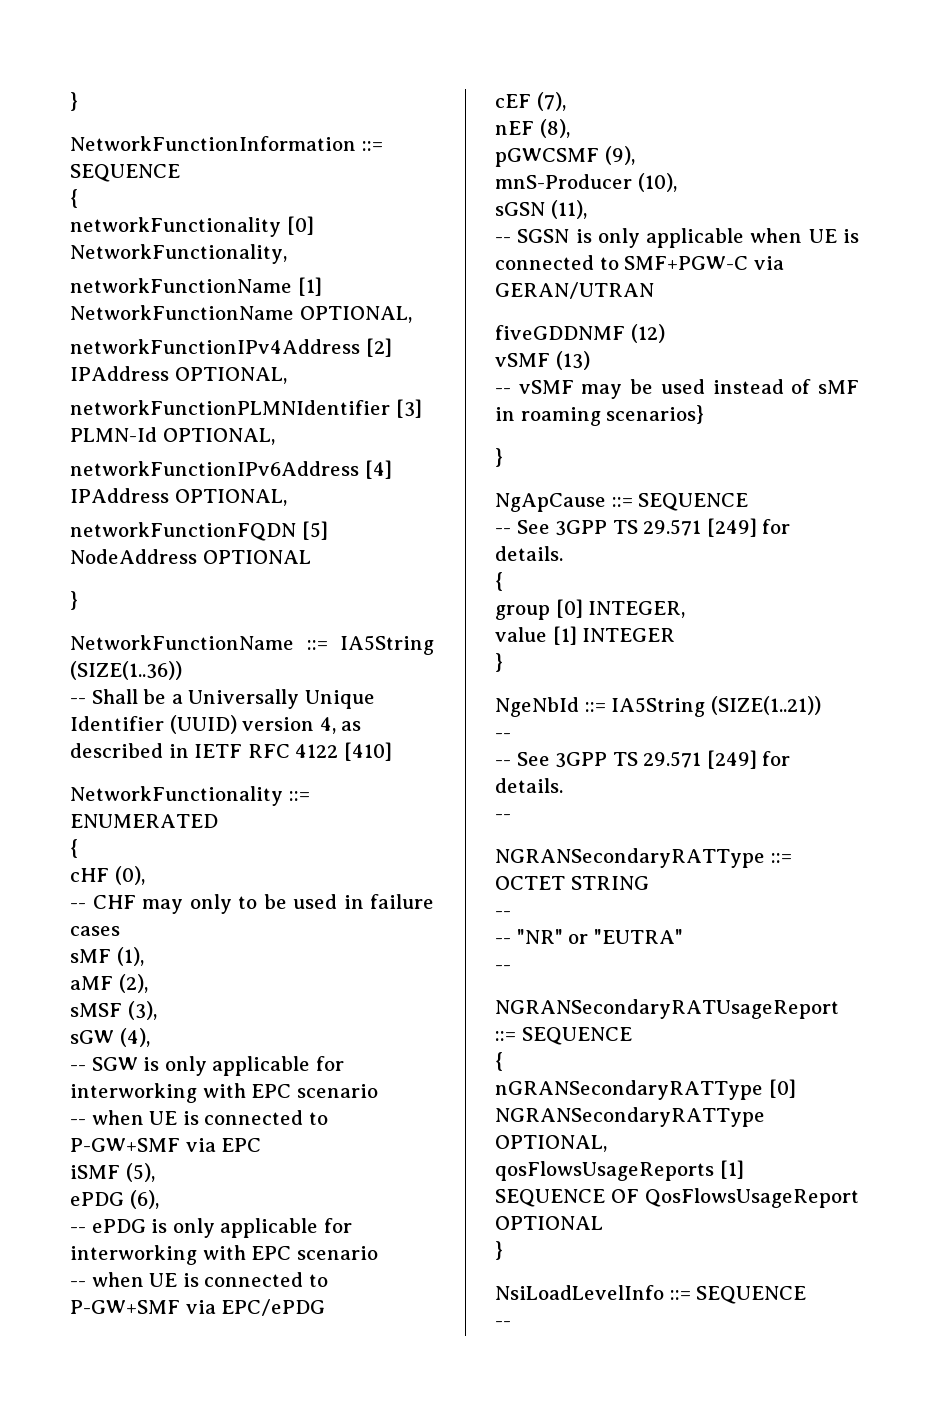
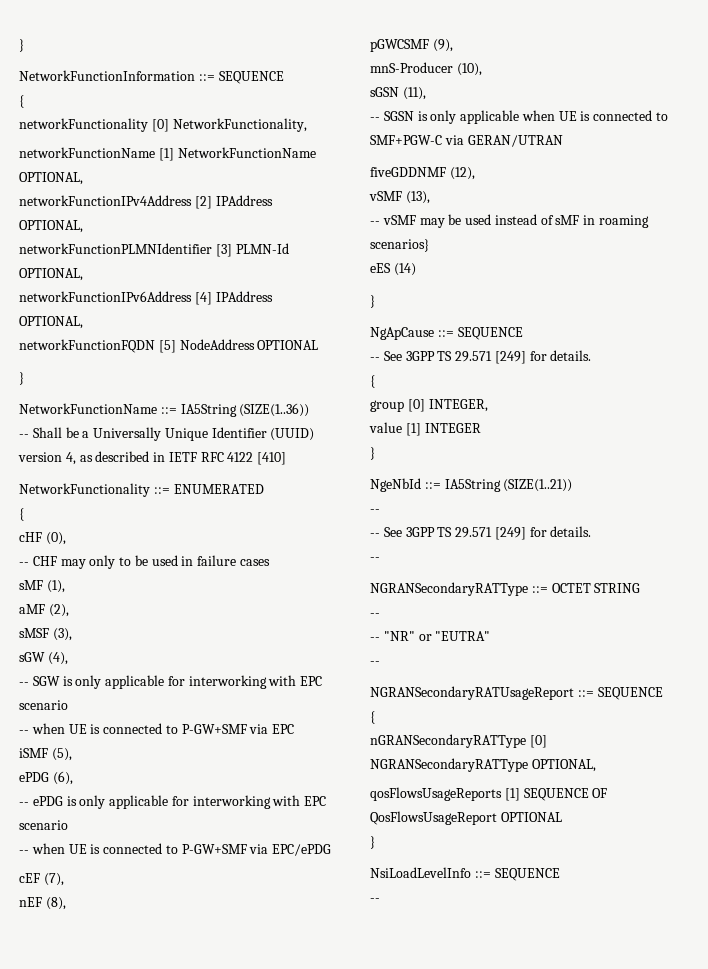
[630,324,665,343] [495,351,590,370] (12) // vSMF (13) -> [449,167,475,180] [369,191,430,204] (12), // vSMF (13),
(705, 414) none -> [370,263,416,276] // eES (14)

